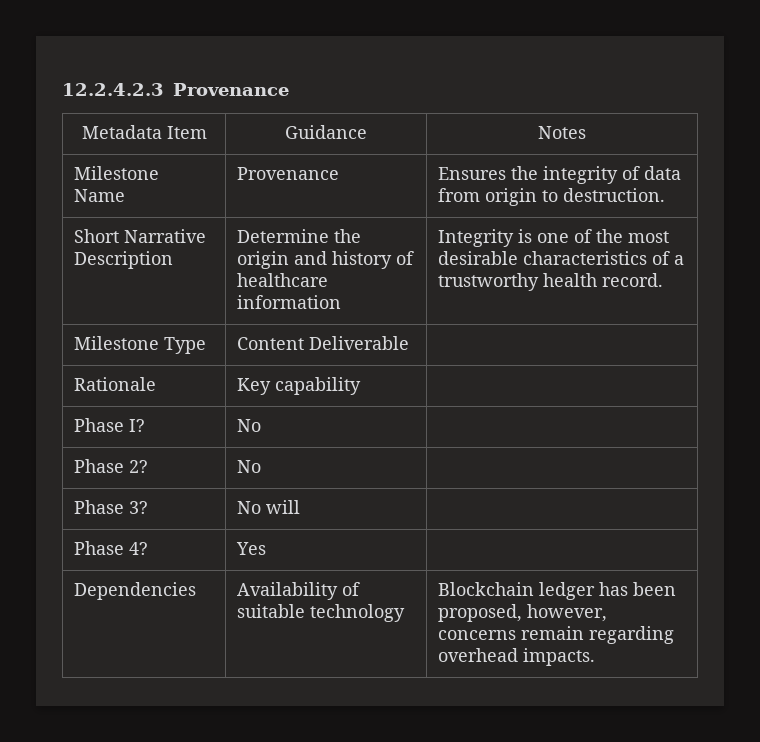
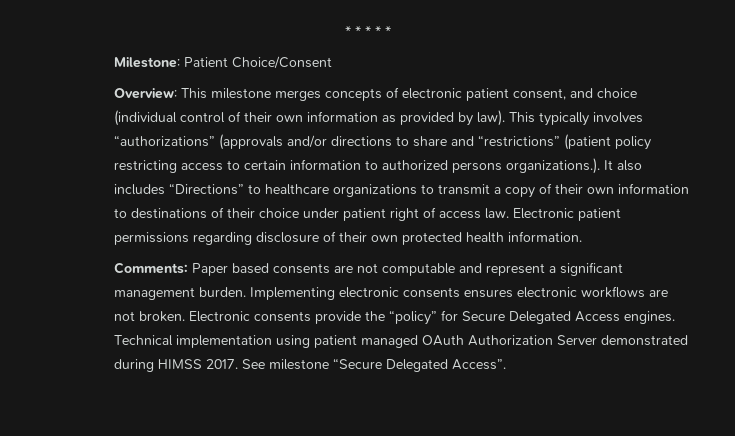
[62,83,289,96] [81,125,207,139] [285,125,367,139] [538,126,586,139] [74,166,160,180] [74,189,126,202] [237,167,340,180] [438,166,682,184] [438,188,666,206] [74,229,207,243] [74,251,174,269] [237,229,362,243] [237,251,415,269] [237,273,329,287] [237,295,342,309] [438,229,670,247] [438,251,685,265] [438,273,664,291] [74,336,207,354] [237,336,410,350] [74,377,157,391] [237,377,362,395] [74,418,146,432] [237,419,262,432] [74,459,149,473] [237,460,262,473] [74,500,149,514] [237,500,301,514] [74,541,149,555] [236,542,267,555] [74,582,197,600] [237,582,361,600] [237,604,406,622] [438,582,677,600] [438,604,608,622] [438,626,675,644] [438,648,596,666] 12.2.4.2.3 Provenance // Metadata Item | Guidance | Notes // Milestone Name | Provenance | Ensures the integrity of data from origin to destruction. // Short Narrative Description | Determine the origin and history of healthcare information | Integrity is one of the most desirable characteristics of a trustworthy health record. // Milestone Type | Content Deliverable | // Rationale | Key capability | // Phase I? | No | // Phase 2? | No | // Phase 3? | No will | // Phase 4? | Yes | // Dependencies | Availability of suitable technology | Blockchain ledger has been proposed, however, concerns remain regarding overhead impacts. -> [344,26,391,36] [113,56,332,69] [113,87,637,101] [113,110,643,126] [113,134,651,150] [113,158,642,174] [113,183,689,198] [113,207,621,221] [113,231,582,245] [113,262,623,276] [113,286,668,300] [113,310,675,325] [113,335,688,348] [113,358,506,372] * * * * * // Milestone: Patient Choice/Consent // Overview: This milestone merges concepts of electronic patient consent, and choice (individual control of their own information as provided by law). This typically involves “authorizations” (approvals and/or directions to share and “restrictions” (patient policy restricting access to certain information to authorized persons organizations.). It also includes “Directions” to healthcare organizations to transmit a copy of their own information to destinations of their choice under patient right of access law. Electronic patient permissions regarding disclosure of their own protected health information. // Comments: Paper based consents are not computable and represent a significant management burden. Implementing electronic consents ensures electronic workflows are not broken. Electronic consents provide the “policy” for Secure Delegated Access engines. Technical implementation using patient managed OAuth Authorization Server demonstrated during HIMSS 2017. See milestone “Secure Delegated Access”.

